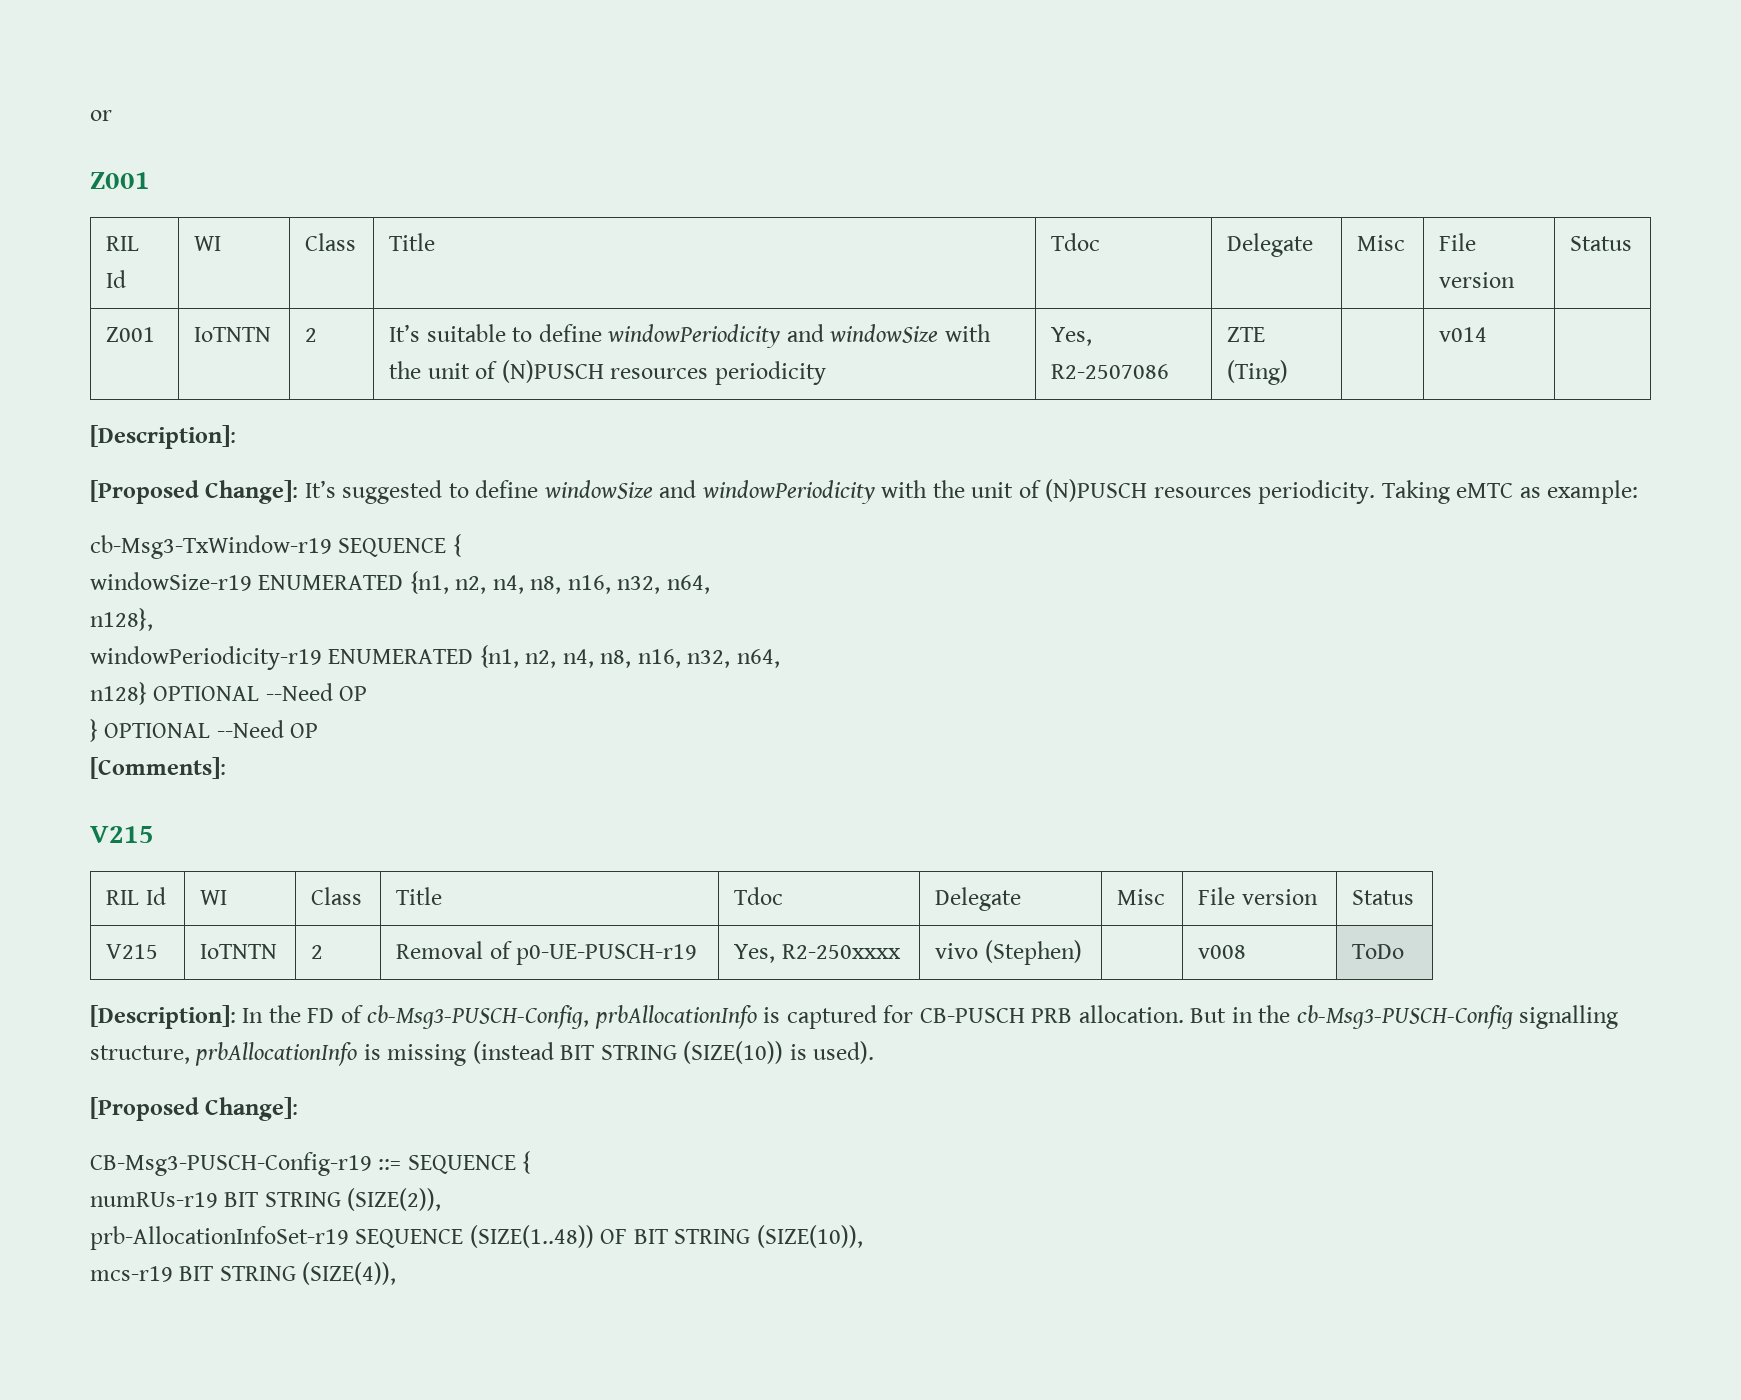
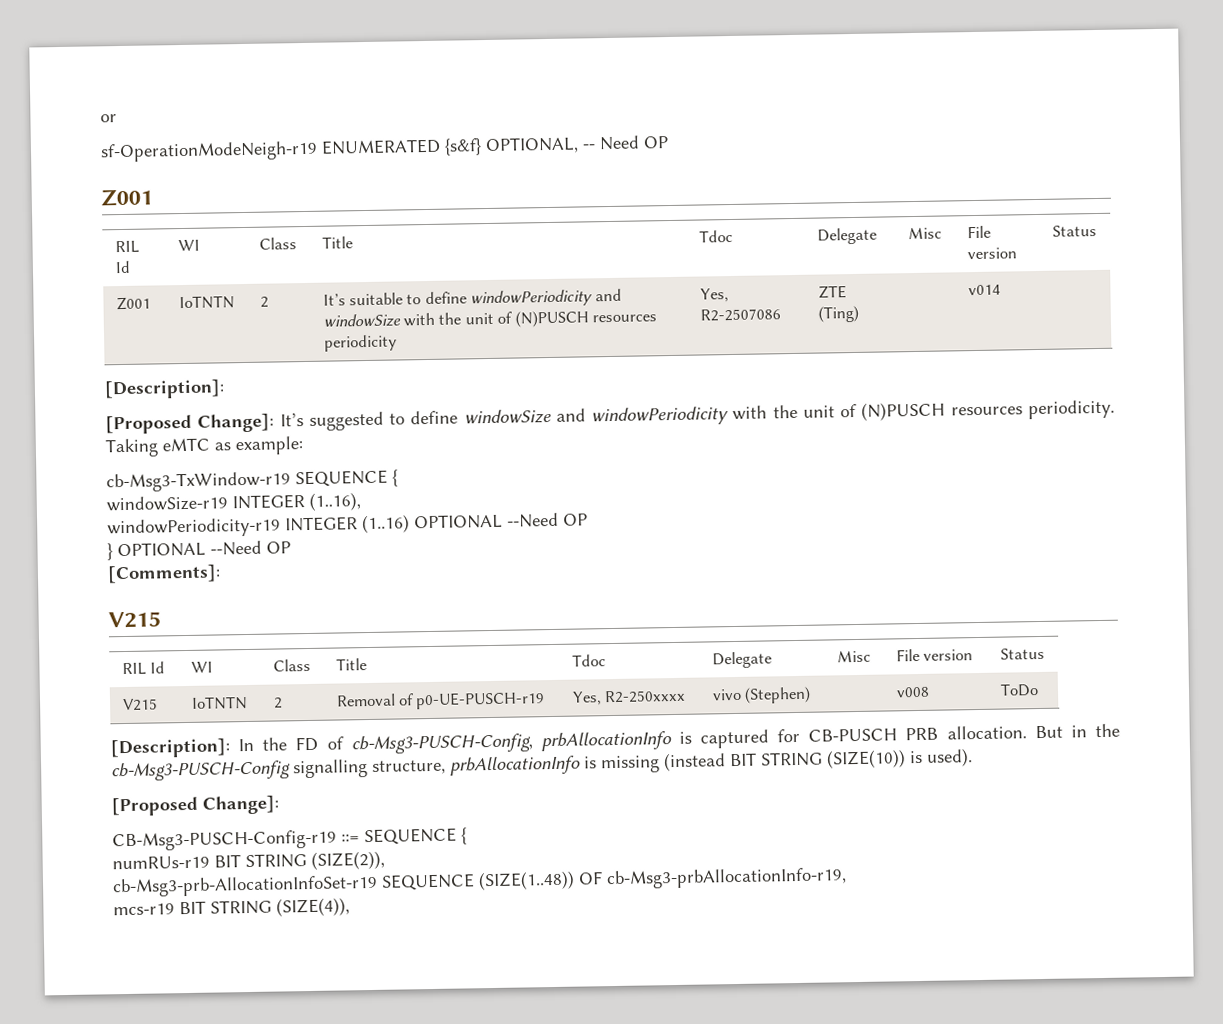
(112, 115) none -> [100,135,669,163] // sf-OperationModeNeigh-r19 ENUMERATED {s&f} OPTIONAL, -- Need OP
[258,571,710,594] [90,608,153,631] [90,645,780,670] [90,682,147,705] ENUMERATED {n1, n2, n4, n8, n16, n32, n64, // n128}, // windowPeriodicity-r19 ENUMERATED {n1, n2, n4, n8, n16, n32, n64, // n128} -> [232,492,361,511] [107,514,410,539] INTEGER (1..16), // windowPeriodicity-r19 INTEGER (1..16)
[90,1226,349,1250] prb-AllocationInfoSet-r19 -> [112,874,378,898] cb-Msg3-prb-AllocationInfoSet-r19
[633,1225,863,1248] BIT STRING (SIZE(10)), -> [606,867,847,890] cb-Msg3-prbAllocationInfo-r19,

